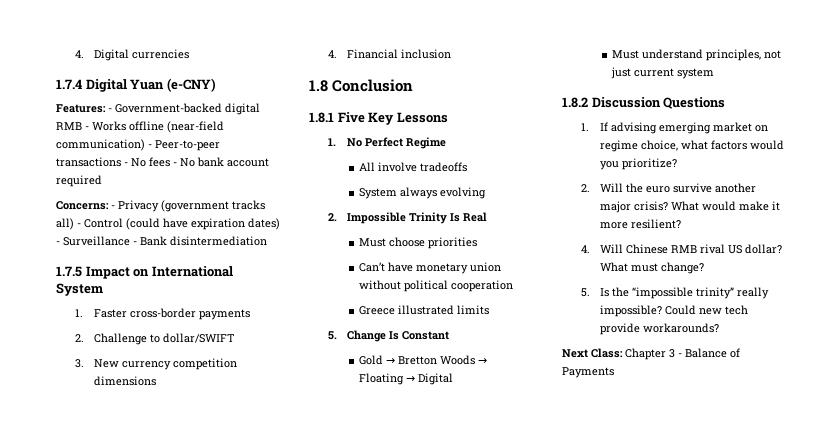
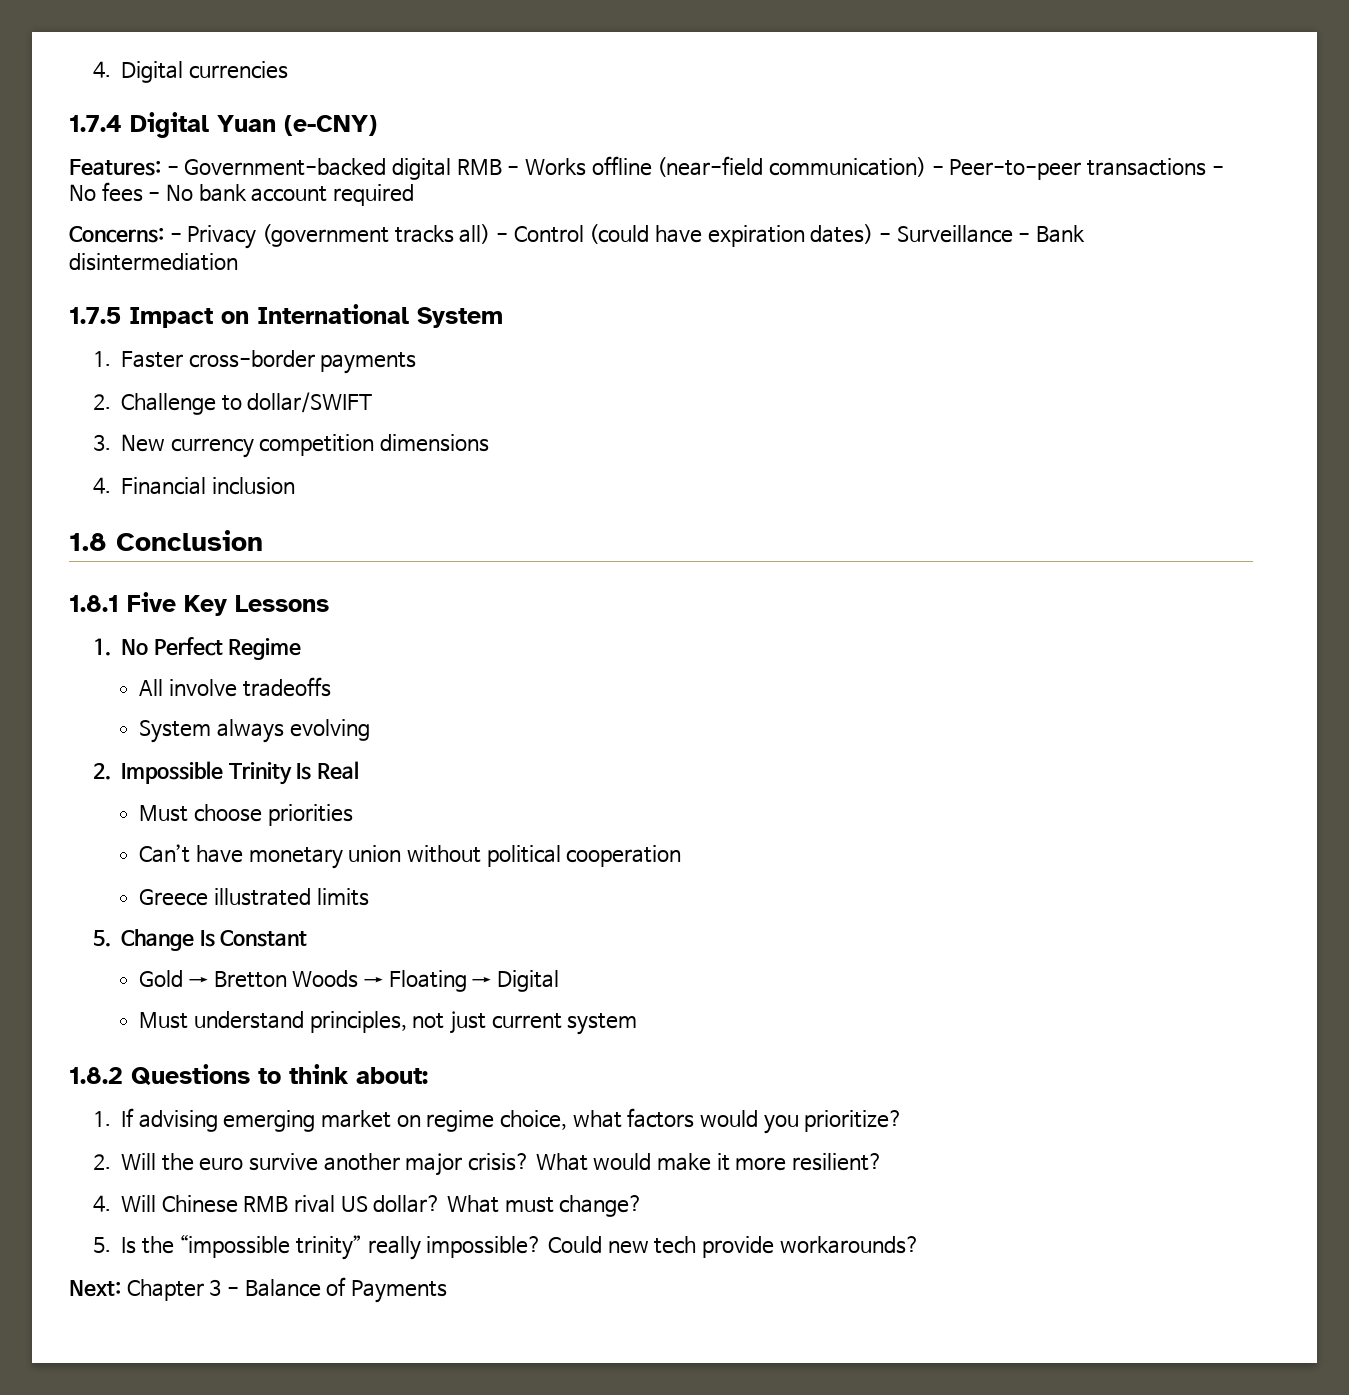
[591,97,661,108] Discussion -> (123, 1075) none
(726, 103) none -> [258,1064,428,1084] to think about:
[562,348,623,358] Next Class: -> [69,1280,121,1297] Next:

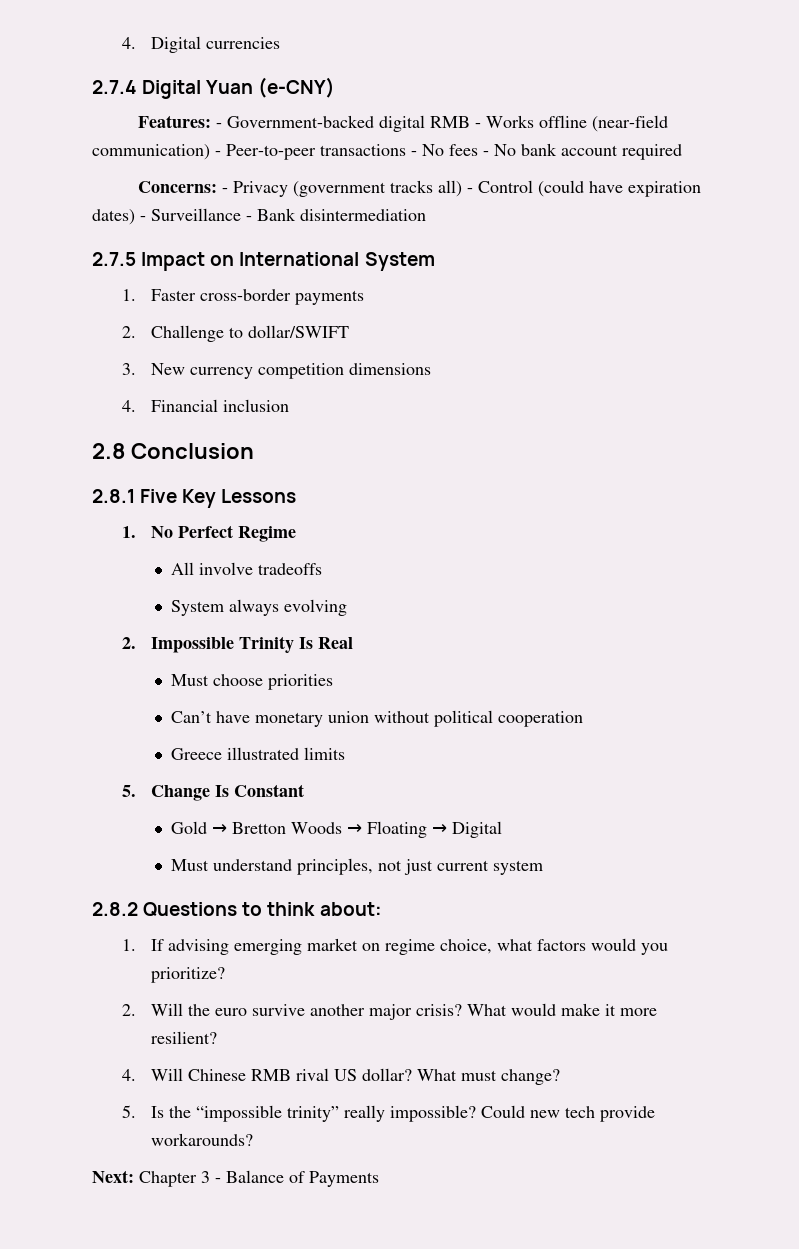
[69,115,122,132] 1.7.4 -> [92,80,137,94] 2.7.4
[69,307,121,324] 1.7.5 -> [92,252,136,266] 2.7.5
[69,533,107,551] 1.8 -> [92,443,125,459] 2.8
[69,595,119,612] 1.8.1 -> [92,489,135,503] 2.8.1
[69,1067,123,1084] 1.8.2 -> [92,902,138,916] 2.8.2

